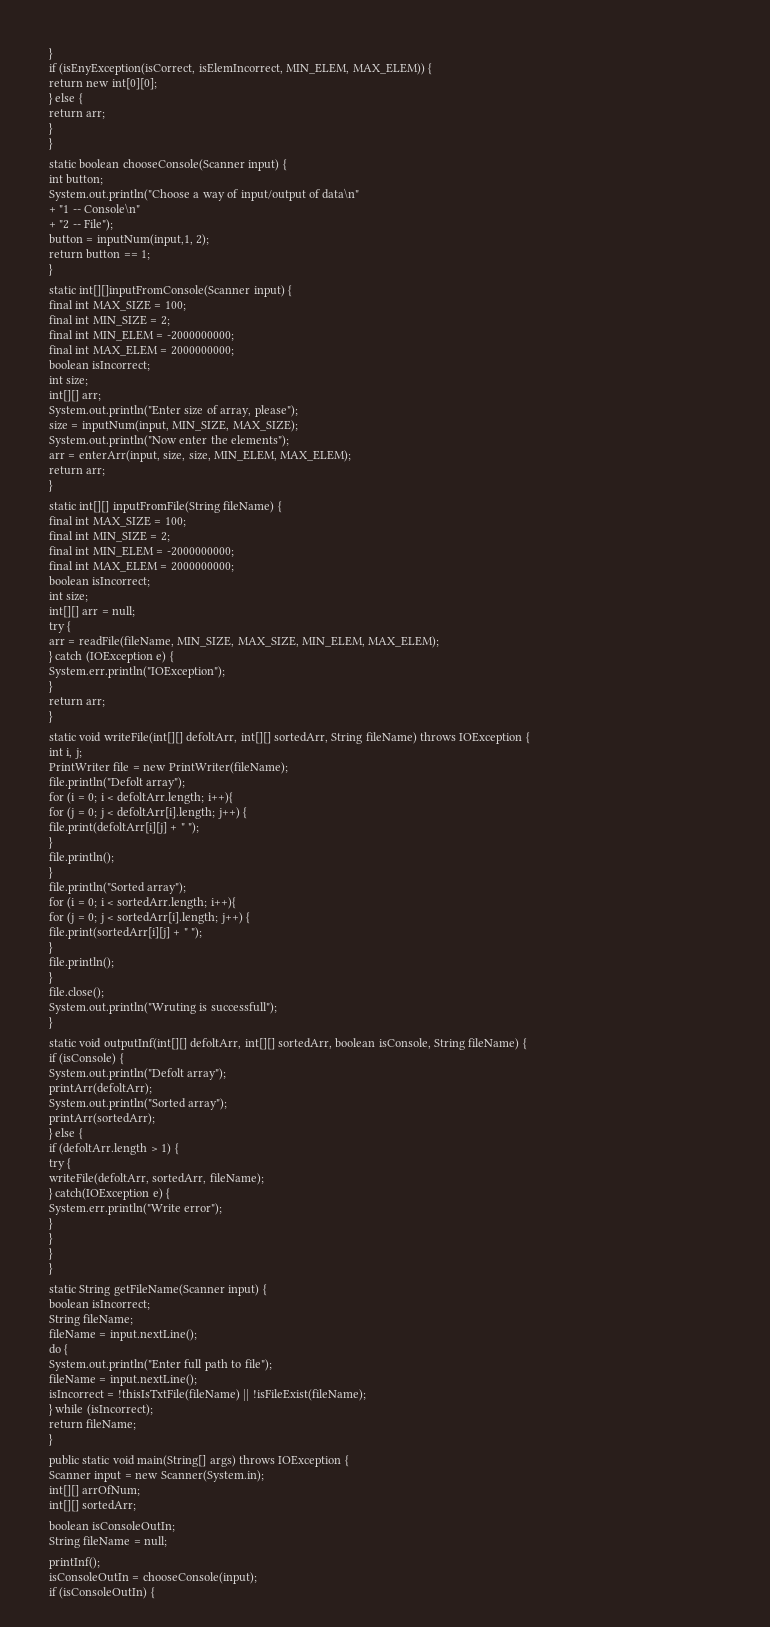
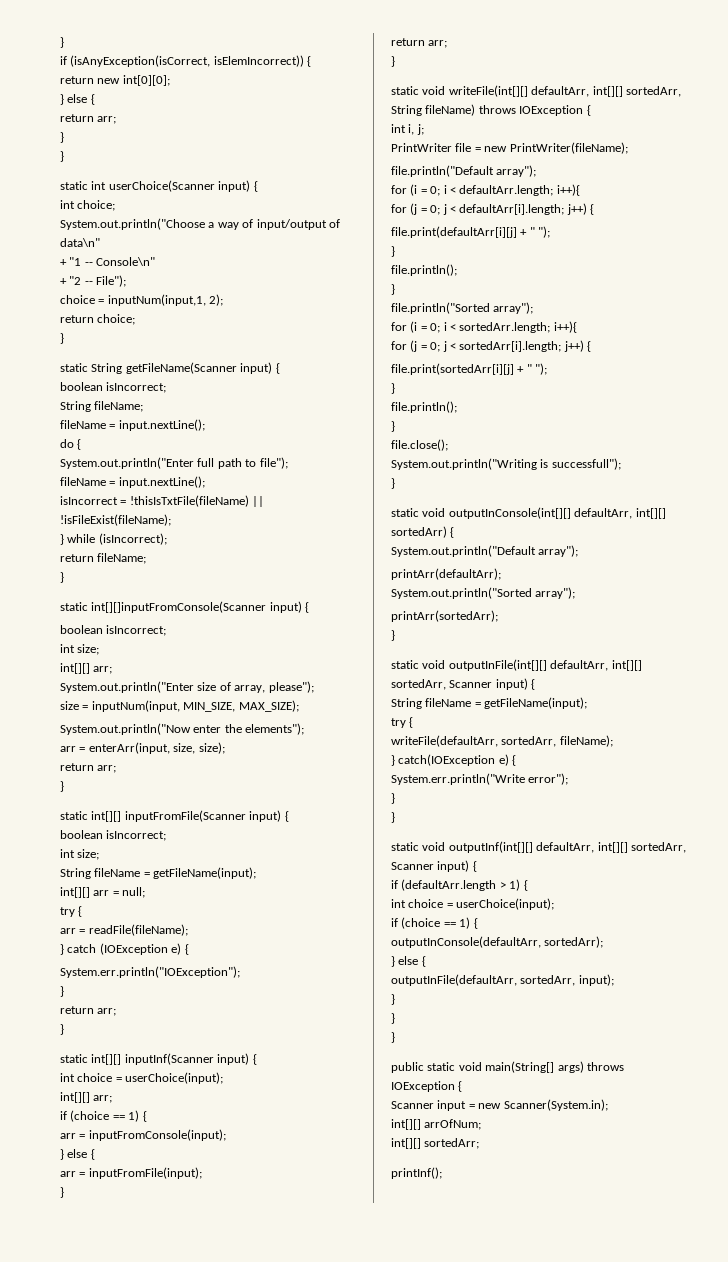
[59,63,425,75] (isEnyException(isCorrect, isElemIncorrect, MIN_ELEM, MAX_ELEM)) -> [70,55,304,67] (isAnyException(isCorrect, isElemIncorrect))
[79,159,287,171] [49,174,104,185] boolean chooseConsole(Scanner input) { // int button; -> [91,180,258,192] [60,200,116,211] int userChoice(Scanner input) { // int choice;
[49,234,83,244] button -> [60,295,95,304] choice
[86,249,151,260] [49,264,53,276] [49,285,293,297] [49,300,186,311] [49,315,170,326] [49,330,234,341] [49,345,234,356] [49,360,151,371] [49,376,89,386] [49,390,102,402] [49,405,298,417] [49,420,298,432] [49,435,290,447] [49,450,352,462] [49,466,106,476] [49,480,53,492] [49,501,282,513] [49,516,186,527] [49,531,170,542] [49,546,234,557] [49,561,234,572] [49,576,151,587] [49,592,89,602] [49,606,136,618] [49,621,72,633] [49,636,440,648] [49,651,174,663] [49,666,225,678] [49,681,53,693] [49,697,106,707] [49,711,53,723] [49,732,530,744] [49,748,82,759] [49,762,288,774] [49,777,186,789] [49,792,233,804] [49,807,247,819] [49,822,200,834] [49,837,53,849] [49,852,114,864] [49,867,53,879] [49,882,187,894] [49,897,236,909] [49,912,250,924] [49,927,203,939] [49,942,53,954] [49,957,114,969] [49,972,53,984] [49,987,104,999] [49,1002,277,1014] [49,1017,53,1029] [49,1038,527,1050] [49,1053,124,1065] [49,1068,227,1080] [49,1083,152,1095] [49,1098,228,1110] [49,1113,155,1125] [49,1128,83,1140] [49,1143,179,1155] [49,1158,72,1170] [49,1173,264,1185] [49,1188,171,1200] [49,1203,223,1215] [49,1218,53,1230] [49,1233,53,1245] [49,1248,53,1260] button == 1; // } // static int[][]inputFromConsole(Scanner input) { // final int MAX_SIZE = 100; // final int MIN_SIZE = 2; // final int MIN_ELEM = -2000000000; // final int MAX_ELEM = 2000000000; // boolean isIncorrect; // int size; // int[][] arr; // System.out.println("Enter size of array, please"); // size = inputNum(input, MIN_SIZE, MAX_SIZE); // System.out.println("Now enter the elements"); // arr = enterArr(input, size, size, MIN_ELEM, MAX_ELEM); // return arr; // } // static int[][] inputFromFile(String fileName) { // final int MAX_SIZE = 100; // final int MIN_SIZE = 2; // final int MIN_ELEM = -2000000000; // final int MAX_ELEM = 2000000000; // boolean isIncorrect; // int size; // int[][] arr = null; // try { // arr = readFile(fileName, MIN_SIZE, MAX_SIZE, MIN_ELEM, MAX_ELEM); // } catch (IOException e) { // System.err.println("IOException"); // } // return arr; // } // static void writeFile(int[][] defoltArr, int[][] sortedArr, String fileName) throws IOException { // int i, j; // PrintWriter file = new PrintWriter(fileName); // file.println("Defolt array"); // for (i = 0; i < defoltArr.length; i++){ // for (j = 0; j < defoltArr[i].length; j++) { // file.print(defoltArr[i][j] + " "); // } // file.println(); // } // file.println("Sorted array"); // for (i = 0; i < sortedArr.length; i++){ // for (j = 0; j < sortedArr[i].length; j++) { // file.print(sortedArr[i][j] + " "); // } // file.println(); // } // file.close(); // System.out.println("Wruting is successfull"); // } // static void outputInf(int[][] defoltArr, int[][] sortedArr, boolean isConsole, String fileName) { // if (isConsole) { // System.out.println("Defolt array"); // printArr(defoltArr); // System.out.println("Sorted array"); // printArr(sortedArr); // } else { // if (defoltArr.length > 1) { // try { // writeFile(defoltArr, sortedArr, fileName); // } catch(IOException e) { // System.err.println("Write error"); // } // } // } -> [97,314,136,325] choice;
(53, 1440) none -> [60,601,310,613] [60,625,167,636] [60,644,100,655] [60,663,113,674] [60,681,314,693] [60,700,299,712] [60,723,305,735] [60,742,225,754] [60,763,117,773] [60,781,64,792] [60,810,289,822] [60,830,167,841] [60,849,100,860] [60,867,257,879] [60,887,146,898] [60,906,83,917] [60,924,188,936] [60,943,189,955] [60,966,240,978] [60,986,64,997] [60,1006,117,1016] [60,1024,64,1035] [60,1053,257,1065] [60,1072,224,1084] [60,1092,113,1103] [60,1110,147,1122] [60,1129,226,1141] [60,1149,95,1160] [60,1167,202,1179] [60,1187,64,1198] [391,38,448,48] [391,56,395,67] [391,85,681,97] [391,104,591,116] [391,124,424,135] [391,142,628,154] [391,165,537,177] [391,184,580,196] [391,203,594,215] [391,226,551,238] [391,246,395,257] [391,264,457,276] [391,284,395,295] [391,302,534,314] [391,321,577,333] [391,340,591,352] [391,363,548,375] [391,383,395,394] [391,401,457,413] [391,421,395,432] [391,439,448,451] [391,458,621,470] [391,478,395,489] [391,507,666,519] [391,526,455,538] [391,545,579,557] [391,568,501,580] [391,587,576,599] [391,610,498,622] [391,630,395,641] [391,659,642,671] [391,678,536,690] [391,697,588,709] [391,717,414,728] [391,735,613,747] [391,754,517,766] [391,773,569,785] [391,793,395,804] [391,812,395,823] [391,841,686,853] [391,860,477,872] [391,879,528,891] [391,898,555,910] [391,917,478,929] [391,936,604,948] [391,956,426,967] [391,974,614,986] [391,994,395,1005] [391,1013,395,1024] [391,1032,395,1043] // static int[][]inputFromConsole(Scanner input) { // boolean isIncorrect; // int size; // int[][] arr; // System.out.println("Enter size of array, please"); // size = inputNum(input, MIN_SIZE, MAX_SIZE); // System.out.println("Now enter the elements"); // arr = enterArr(input, size, size); // return arr; // } // static int[][] inputFromFile(Scanner input) { // boolean isIncorrect; // int size; // String fileName = getFileName(input); // int[][] arr = null; // try { // arr = readFile(fileName); // } catch (IOException e) { // System.err.println("IOException"); // } // return arr; // } // static int[][] inputInf(Scanner input) { // int choice = userChoice(input); // int[][] arr; // if (choice == 1) { // arr = inputFromConsole(input); // } else { // arr = inputFromFile(input); // } // return arr; // } // static void writeFile(int[][] defaultArr, int[][] sortedArr, String fileName) throws IOException { // int i, j; // PrintWriter file = new PrintWriter(fileName); // file.println("Default array"); // for (i = 0; i < defaultArr.length; i++){ // for (j = 0; j < defaultArr[i].length; j++) { // file.print(defaultArr[i][j] + " "); // } // file.println(); // } // file.println("Sorted array"); // for (i = 0; i < sortedArr.length; i++){ // for (j = 0; j < sortedArr[i].length; j++) { // file.print(sortedArr[i][j] + " "); // } // file.println(); // } // file.close(); // System.out.println("Writing is successfull"); // } // static void outputInConsole(int[][] defaultArr, int[][] sortedArr) { // System.out.println("Default array"); // printArr(defaultArr); // System.out.println("Sorted array"); // printArr(sortedArr); // } // static void outputInFile(int[][] defaultArr, int[][] sortedArr, Scanner input) { // String fileName = getFileName(input); // try { // writeFile(defaultArr, sortedArr, fileName); // } catch(IOException e) { // System.err.println("Write error"); // } // } // static void outputInf(int[][] defaultArr, int[][] sortedArr, Scanner input) { // if (defaultArr.length > 1) { // int choice = userChoice(input); // if (choice == 1) { // outputInConsole(defaultArr, sortedArr); // } else { // outputInFile(defaultArr, sortedArr, input); // } // } // }
[49,1521,176,1532] [49,1536,168,1548] [49,1557,100,1569] [49,1572,257,1584] [49,1587,155,1599] boolean isConsoleOutIn; // String fileName = null; // printInf(); // isConsoleOutIn = chooseConsole(input); // if (isConsoleOutIn) { -> [391,1167,442,1179] printInf();

